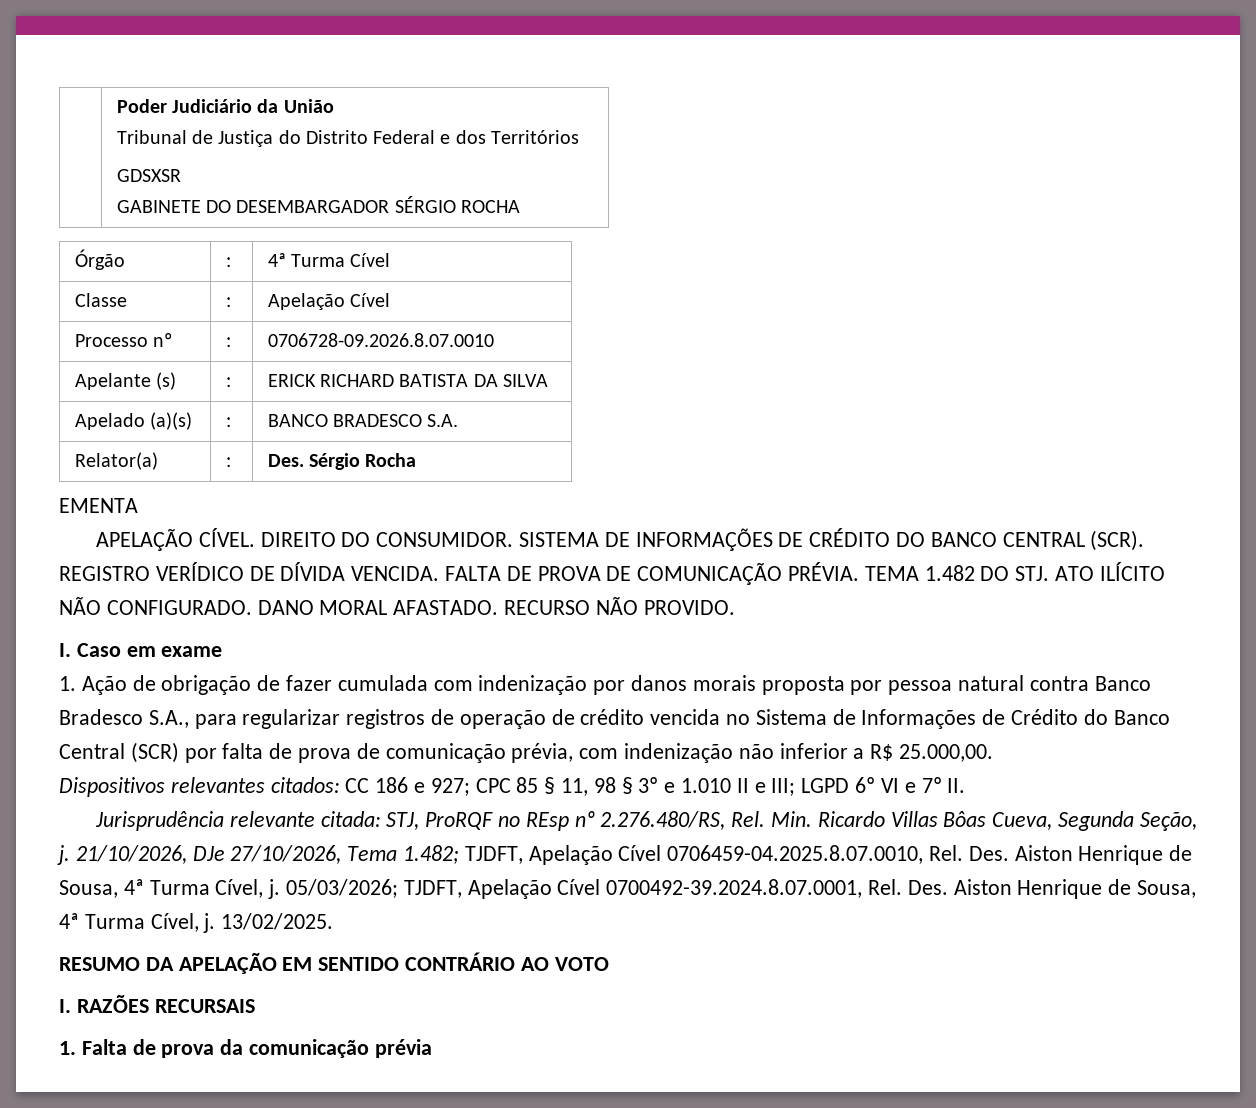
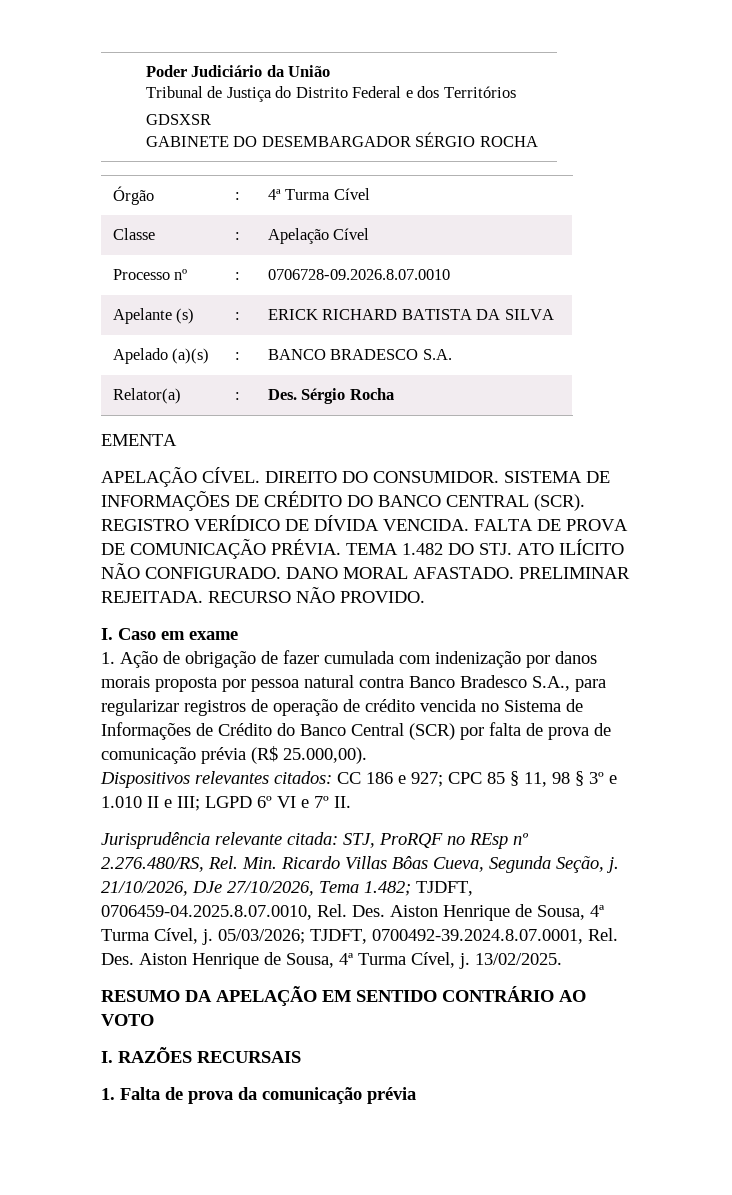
(499, 607) none -> [519,567,630,579] [101,591,203,603] PRELIMINAR REJEITADA.
[511,743,994,763] prévia, com indenização não inferior a R$ 25.000,00. -> [201,746,367,764] prévia (R$ 25.000,00).
[528,845,662,865] Apelação Cível -> (473, 888) none
[467,879,601,899] Apelação Cível -> (367, 936) none

